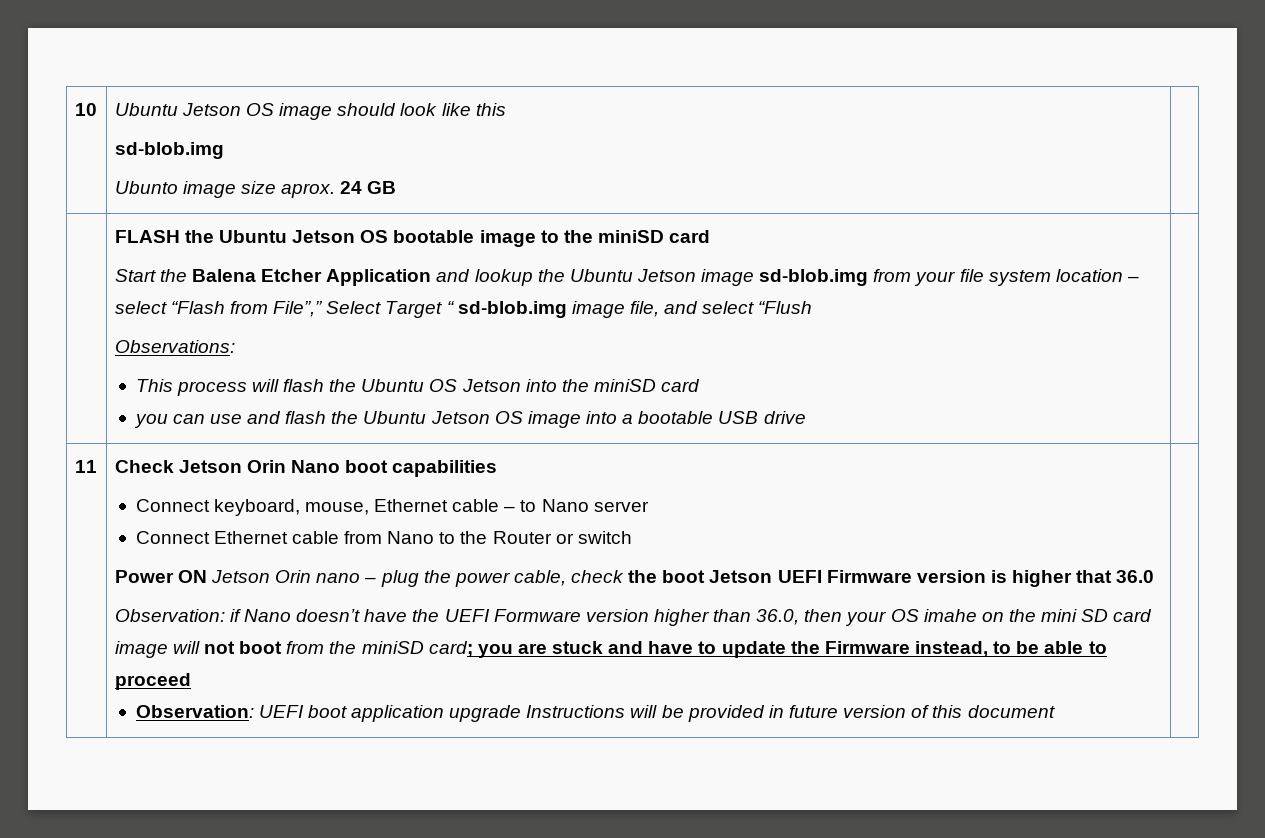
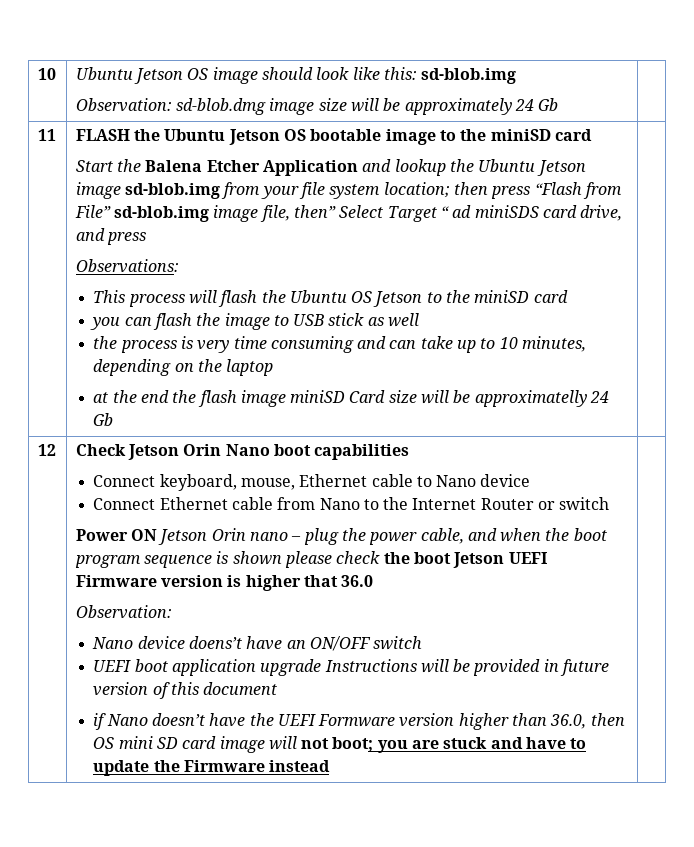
[475,103,506,116] this // -> [383,67,417,80] this:
[114,181,397,198] Ubunto image size aprox. 24 GB | // -> [75,98,559,115] [37,129,56,141] Observation: sd-blob.dmg image size will be approximately 24 Gb | // 11
[1055,269,1139,282] [114,301,813,318] location – select “Flash from File”,” Select Target “ sd-blob.img image file, and select “Flush -> [383,182,622,199] [74,205,623,222] [75,228,146,245] location; then press “Flash from File” sd-blob.img image file, then” Select Target “ ad miniSDS card drive, and press
[525,379,557,392] into -> [426,292,442,303] to
[209,411,806,428] [74,460,97,473] use and flash the Ubuntu Jetson OS image into a bootable USB drive | // 11 -> [152,313,420,330] [93,336,587,353] [93,359,274,376] [93,390,610,407] [93,413,114,426] [37,444,56,456] flash the image to USB stick as well // the process is very time consuming and can take up to 10 minutes, depending on the laptop // at the end the flash image miniSD Card size will be approximatelly 24 Gb | // 12
[504,506,516,512] – -> (413, 480) none
[593,501,649,512] server -> [480,474,531,487] device
(488, 537) none -> [412,498,477,510] Internet
(566, 578) none -> [467,528,607,542] [74,551,332,568] and when the boot program sequence is shown please
[229,609,1153,626] [114,641,1107,658] [114,673,191,690] [135,705,254,718] if Nano doesn’t have the UEFI Formware version higher than 36.0, then your OS imahe on the mini SD card image will not boot from the miniSD card; you are stuck and have to update the Firmware instead, to be able to proceed // Observation: -> [92,636,423,651] // Nano device doens’t have an ON/OFF switch //
(1055, 711) none -> [93,713,625,730] [93,736,587,753] [93,760,331,776] // if Nano doesn’t have the UEFI Formware version higher than 36.0, then OS mini SD card image will not boot; you are stuck and have to update the Firmware instead

